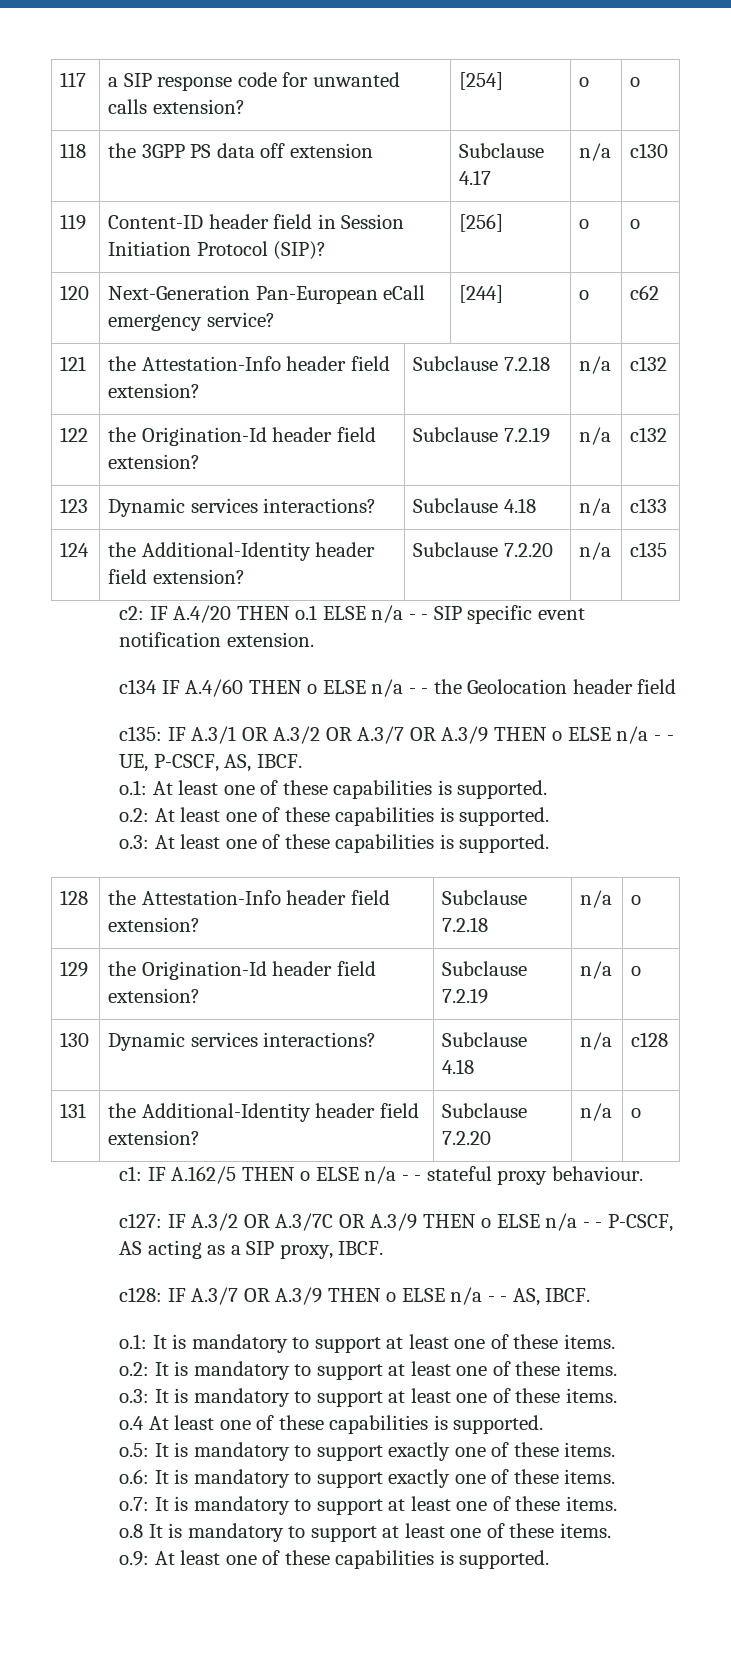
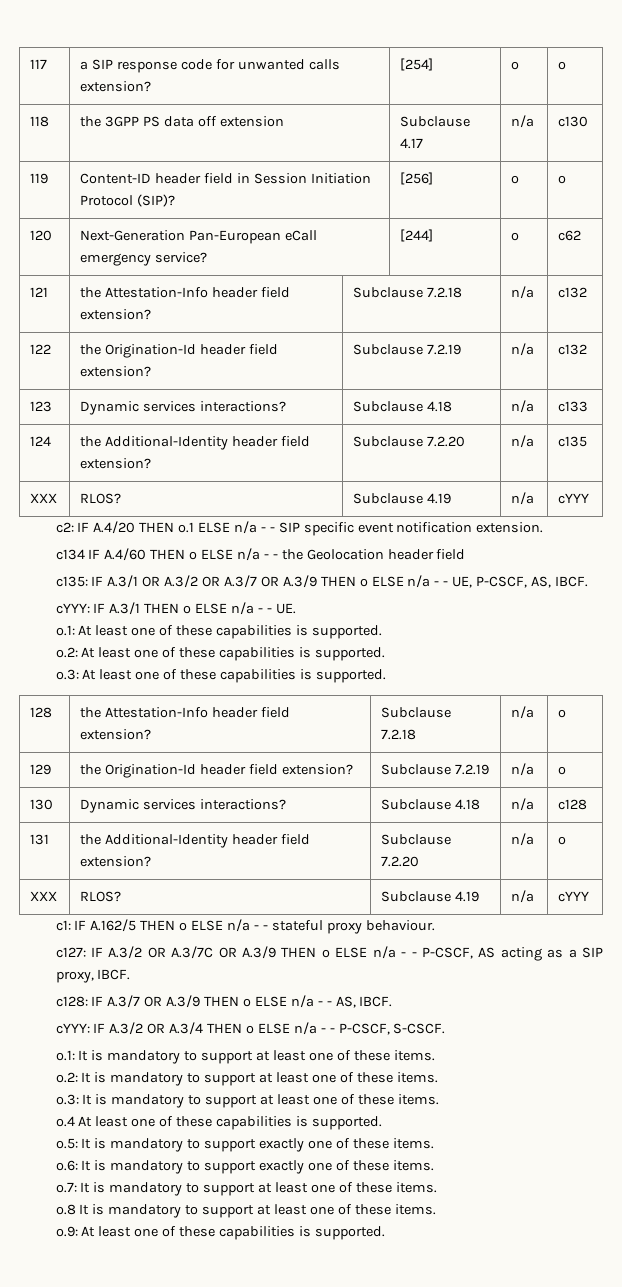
(668, 549) none -> [30,493,58,503] [80,493,122,504] [353,493,452,504] [511,492,535,505] [558,493,590,504] // XXX | RLOS? | Subclause 4.19 | n/a | cYYY
(302, 761) none -> [55,602,296,615] // cYYY: IF A.3/1 THEN o ELSE n/a - - UE.
(642, 1113) none -> [30,891,58,901] [80,891,122,902] [381,891,480,902] [511,890,535,903] [558,891,590,902] // XXX | RLOS? | Subclause 4.19 | n/a | cYYY
(591, 1295) none -> [55,1022,446,1035] // cYYY: IF A.3/2 OR A.3/4 THEN o ELSE n/a - - P-CSCF, S-CSCF.

